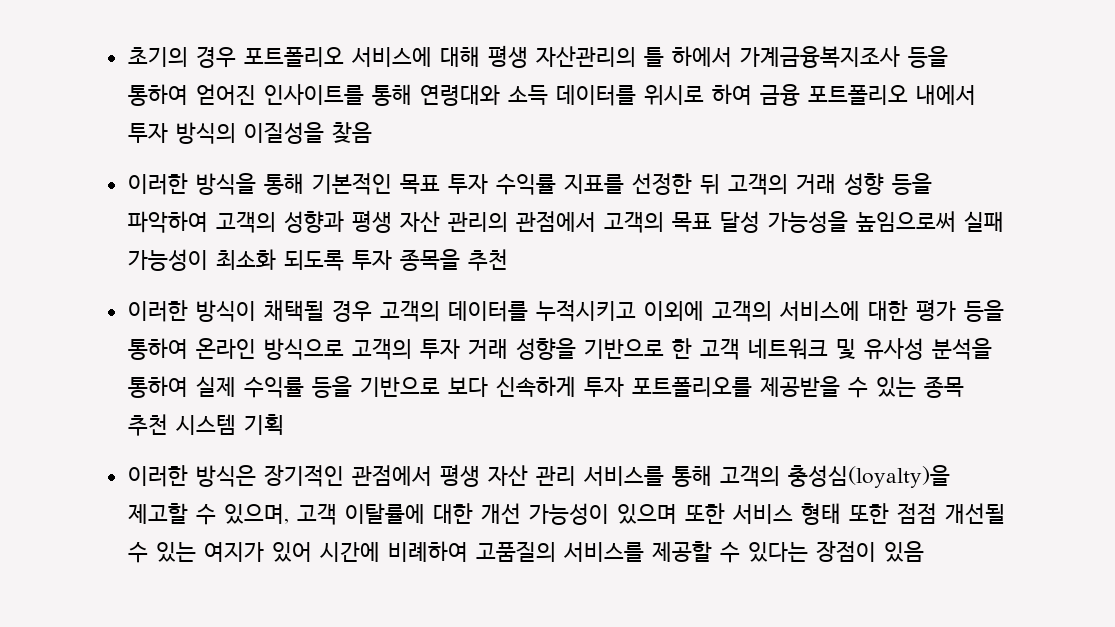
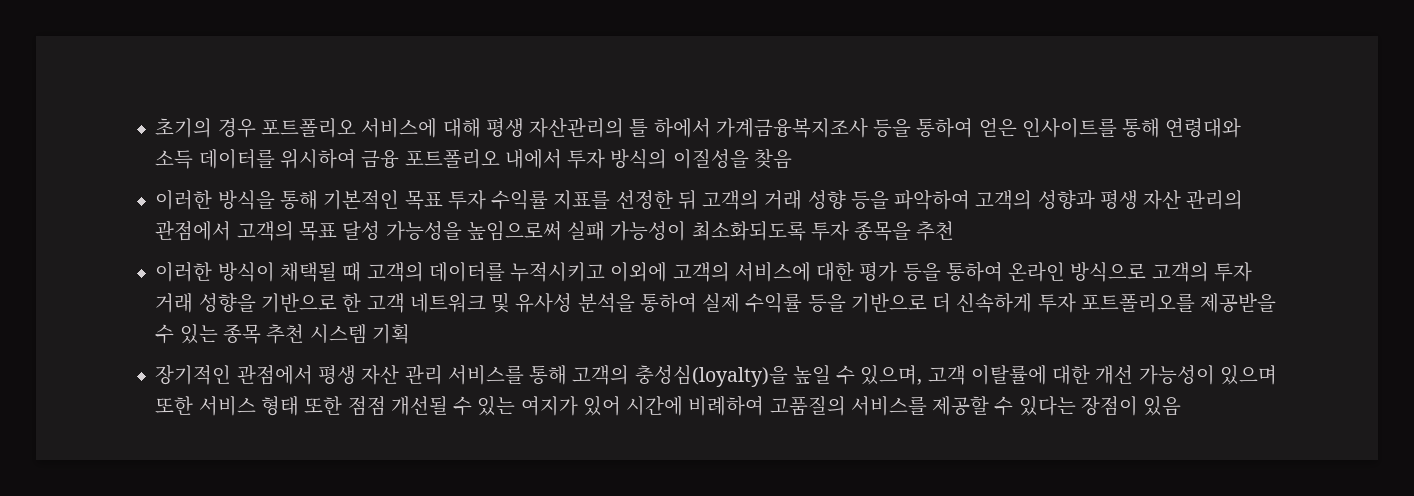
[195,84,256,105] 얻어진 -> [978,118,1017,137] 얻은
[643,84,752,105] 위시로 하여 -> [279,149,356,169] 위시하여
[215,249,344,271] 최소화 되도록 -> [691,221,806,241] 최소화되도록
[331,300,372,322] 경우 -> [342,262,362,282] 때
[447,377,488,397] 보다 -> [932,293,952,313] 더
[127,465,256,487] 이러한 방식은 -> (410, 334) none
[127,503,188,524] 제고할 -> [792,365,831,385] 높일

